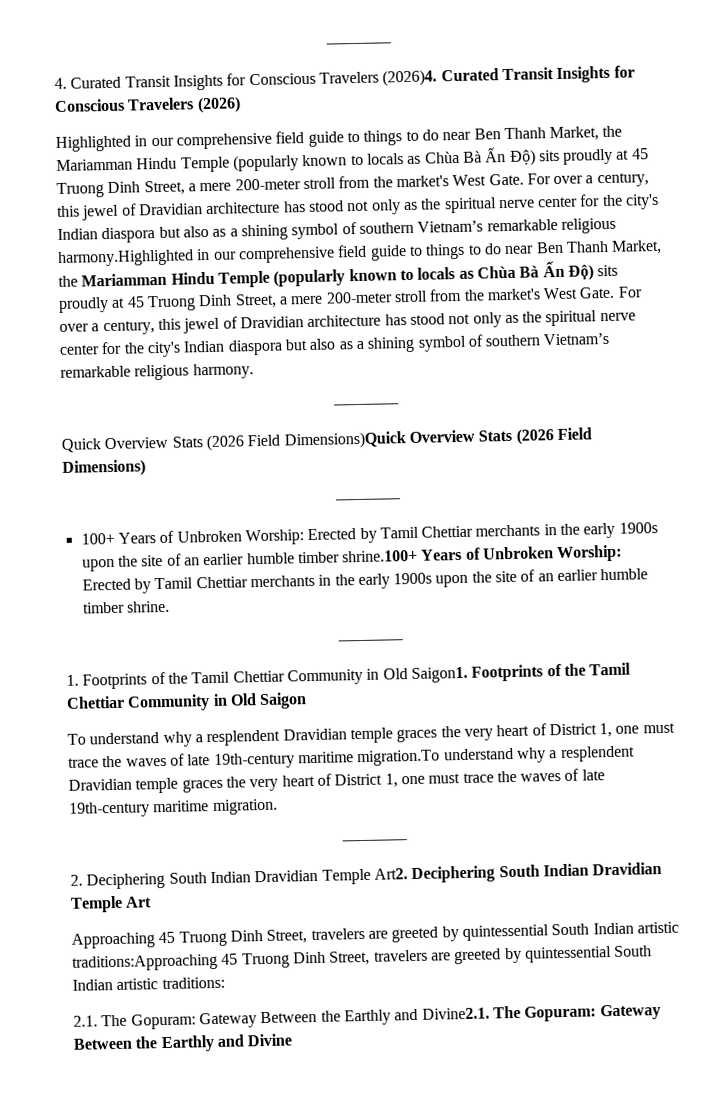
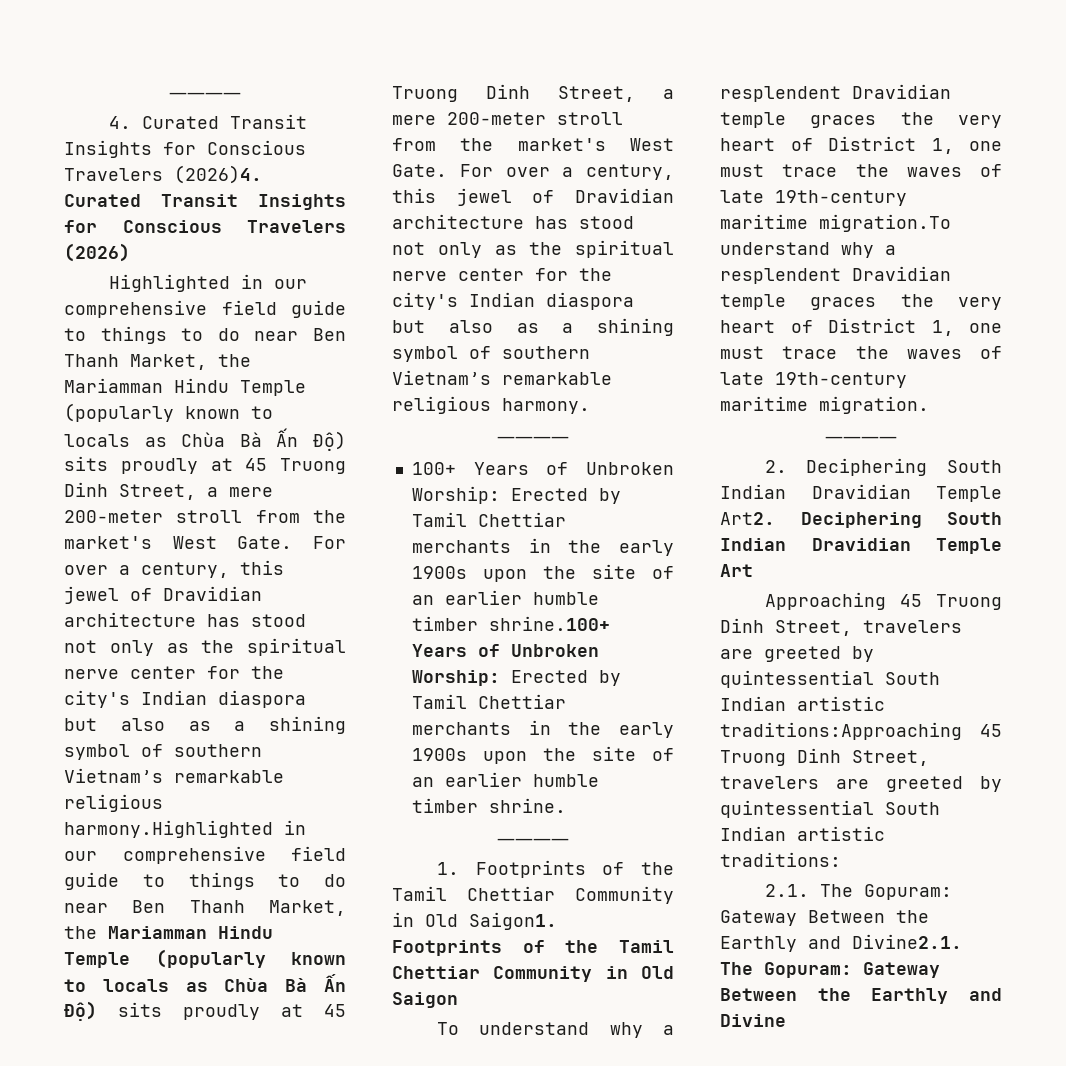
[61,427,592,453] [62,459,146,477] [334,498,402,504] // Quick Overview Stats (2026 Field Dimensions)Quick Overview Stats (2026 Field Dimensions) // ―――― -> (569, 439) none

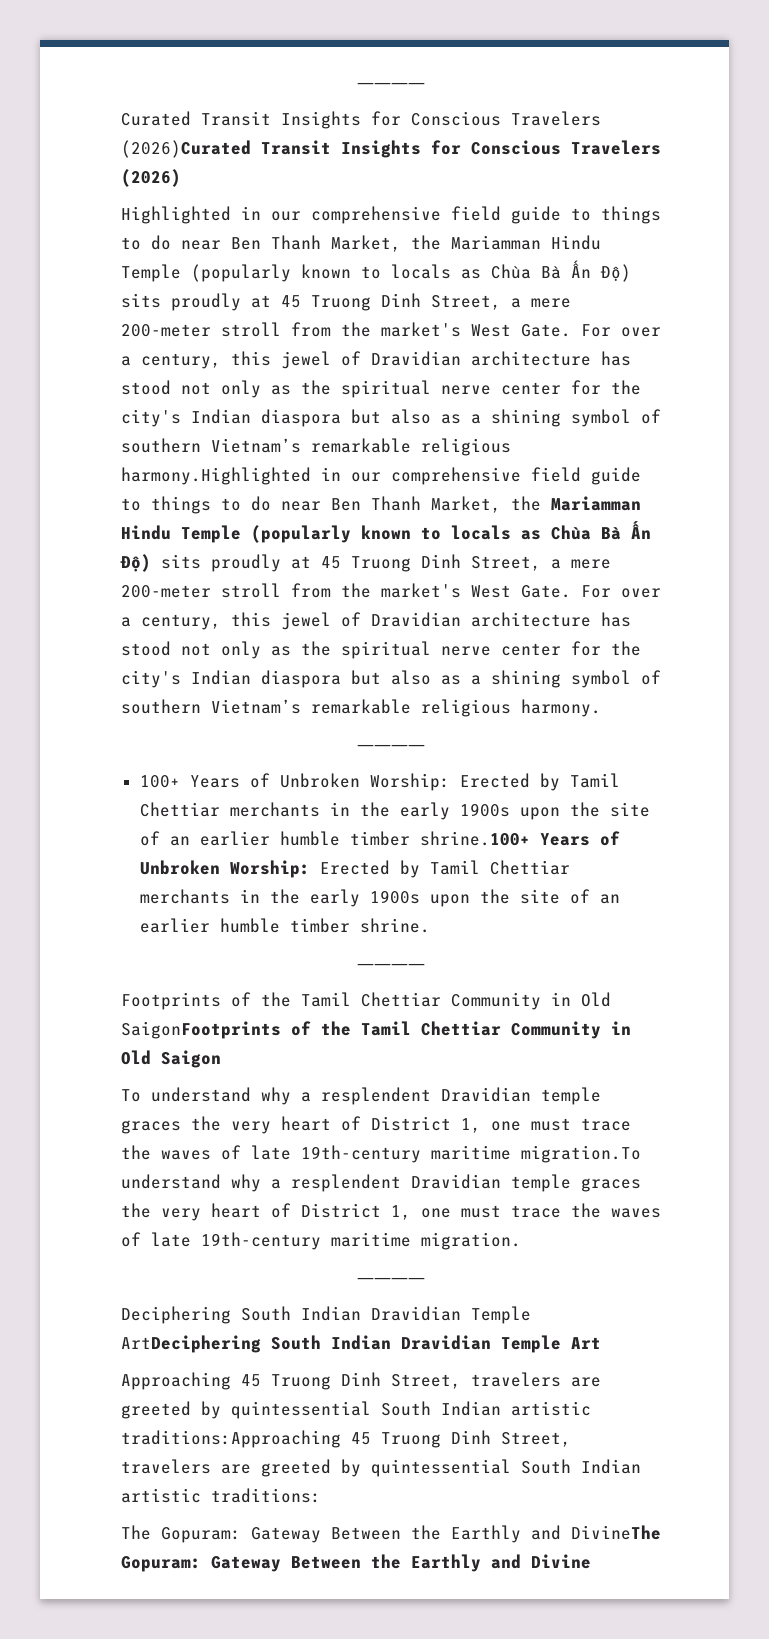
[169,92,241,99] [108,114,307,129] [64,140,306,158] [64,165,262,184] [64,194,141,207] ―――― // 4. Curated Transit Insights for Conscious Travelers (2026)4. Curated -> [357,82,425,88] [121,111,601,129] [121,140,251,158] ―――― // Curated Transit Insights for Conscious Travelers (2026)Curated
[436,860,674,878] [392,886,674,904] [392,912,557,930] [392,940,502,956] 1. Footprints of the Tamil Chettiar Community in Old Saigon1. Footprints -> [121,992,611,1010] [121,1021,281,1039] Footprints of the Tamil Chettiar Community in Old SaigonFootprints
[764,458,1002,476] [720,484,1002,502] [720,512,922,528] 2. Deciphering South Indian Dravidian Temple Art2. Deciphering -> [121,1306,531,1324] [121,1335,261,1353] Deciphering South Indian Dravidian Temple ArtDeciphering
[764,884,952,900] [720,910,929,926] [720,934,962,952] [720,962,753,975] 2.1. The Gopuram: Gateway Between the Earthly and Divine2.1. The -> [121,1525,661,1543] The Gopuram: Gateway Between the Earthly and DivineThe

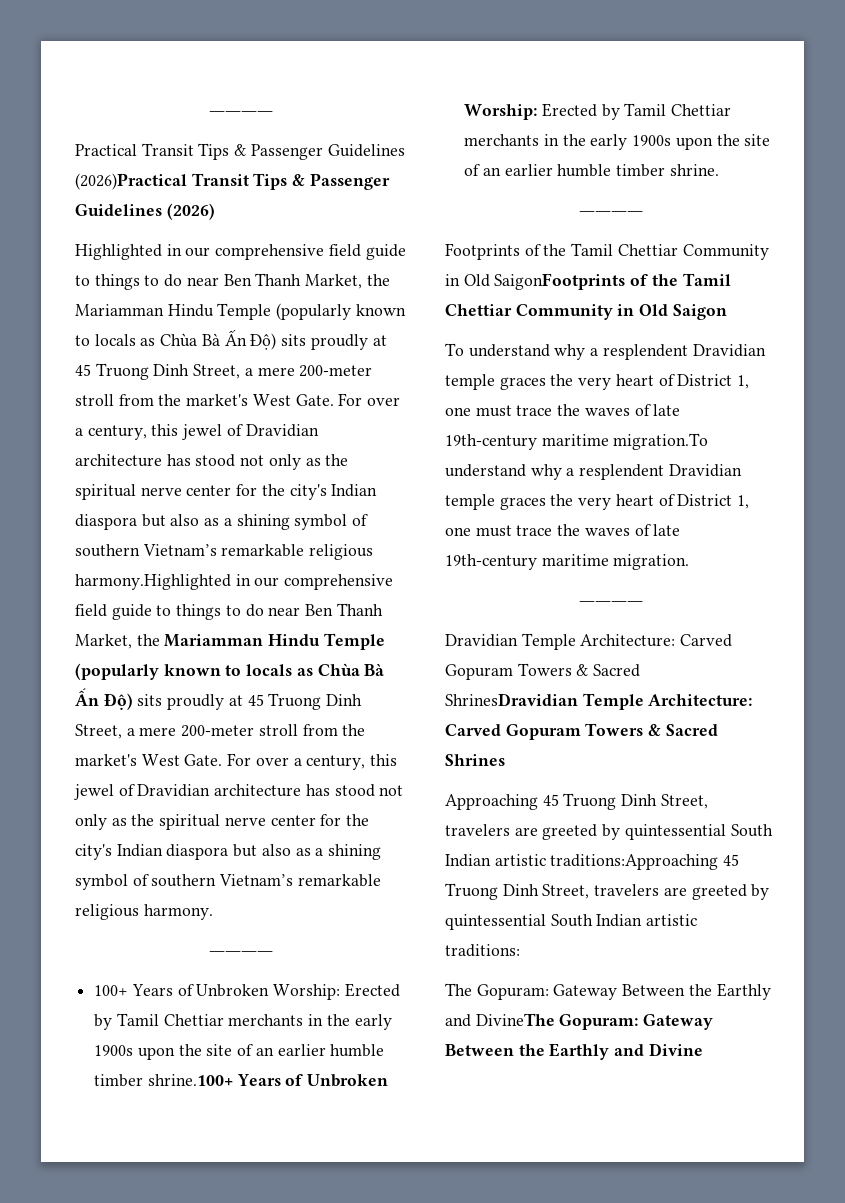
[357,82,425,88] [121,111,601,129] [121,140,661,158] ―――― // Curated Transit Insights for Conscious Travelers (2026)Curated Transit Insights for Conscious Travelers -> [208,111,273,116] [75,143,405,160] [75,173,390,190] [75,204,162,216] ―――― // Practical Transit Tips & Passenger Guidelines (2026)Practical Transit Tips & Passenger Guidelines
[121,1306,531,1324] [121,1335,601,1353] Deciphering South Indian Dravidian Temple ArtDeciphering South Indian Dravidian Temple Art -> [445,633,733,650] [445,663,641,680] [445,693,753,710] [445,723,718,740] [445,754,505,766] Dravidian Temple Architecture: Carved Gopuram Towers & Sacred ShrinesDravidian Temple Architecture: Carved Gopuram Towers & Sacred Shrines

